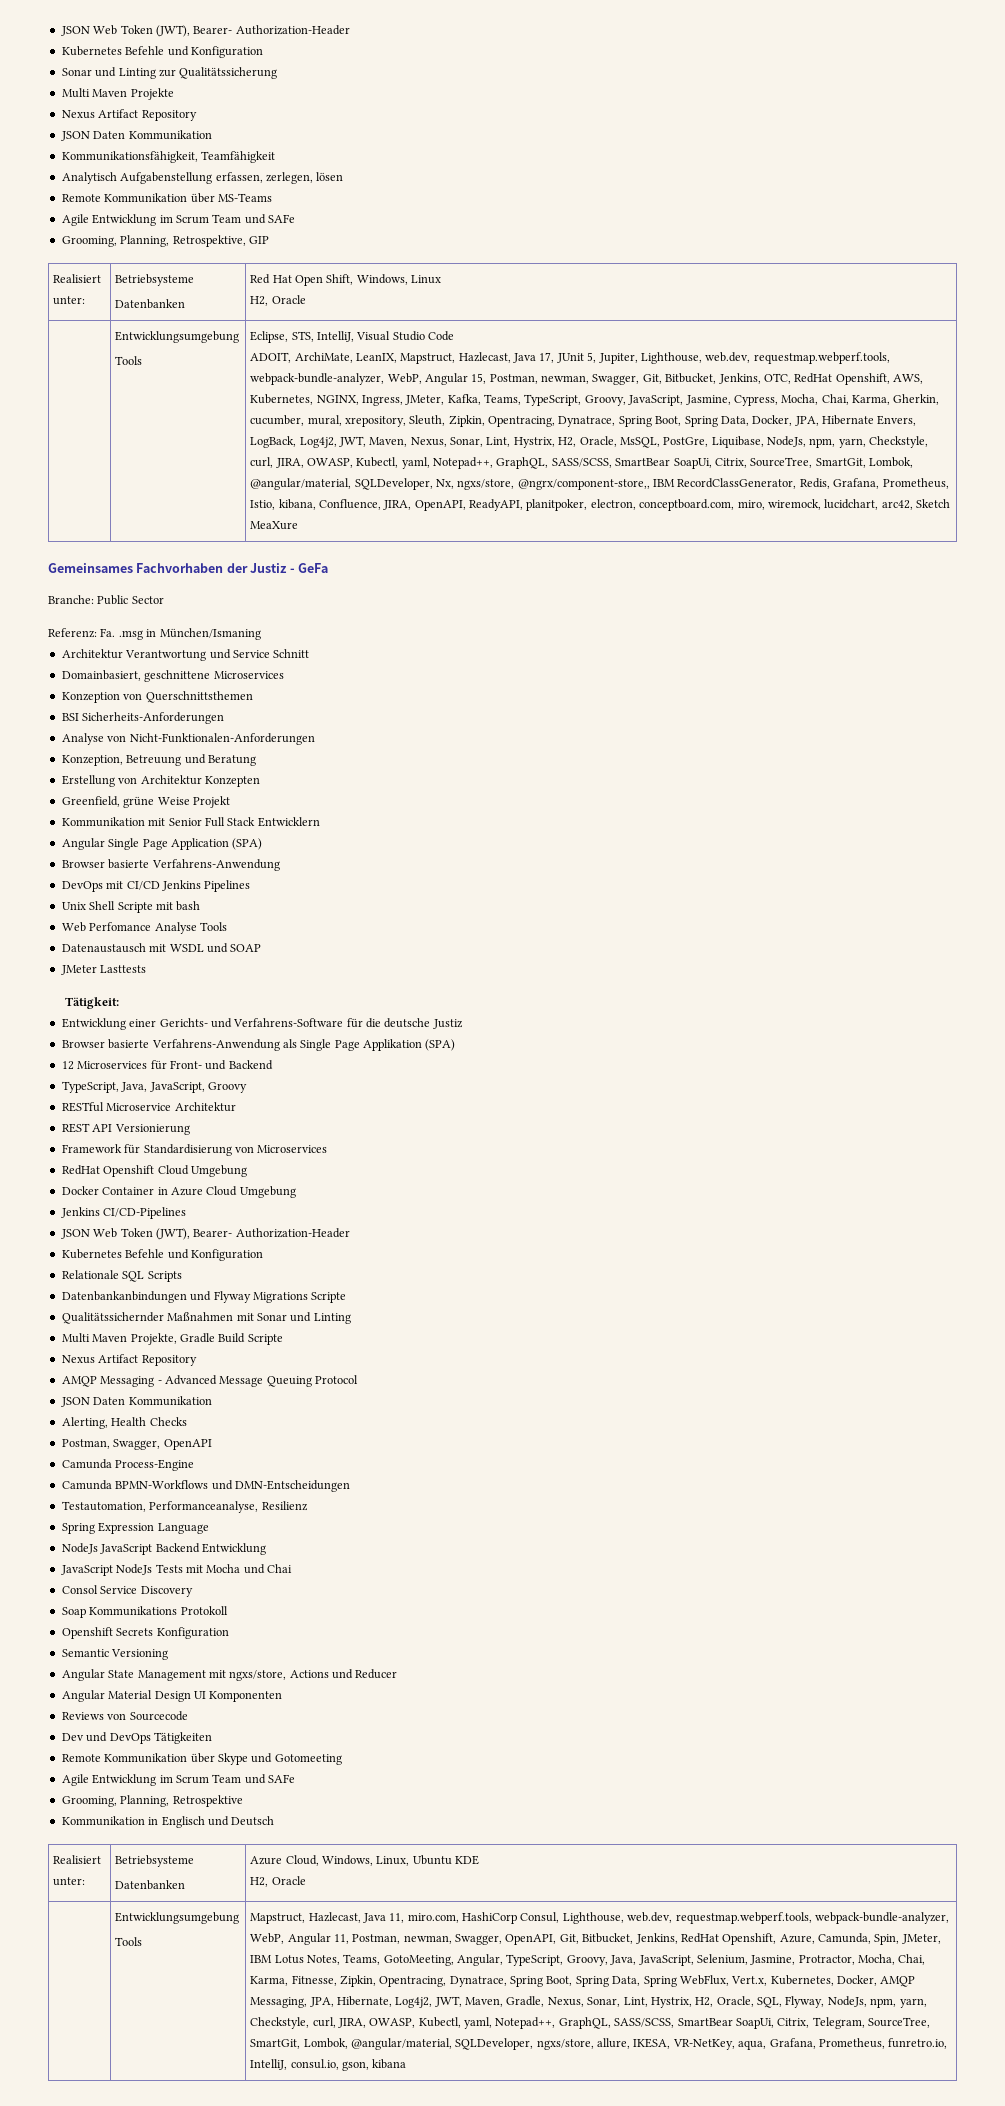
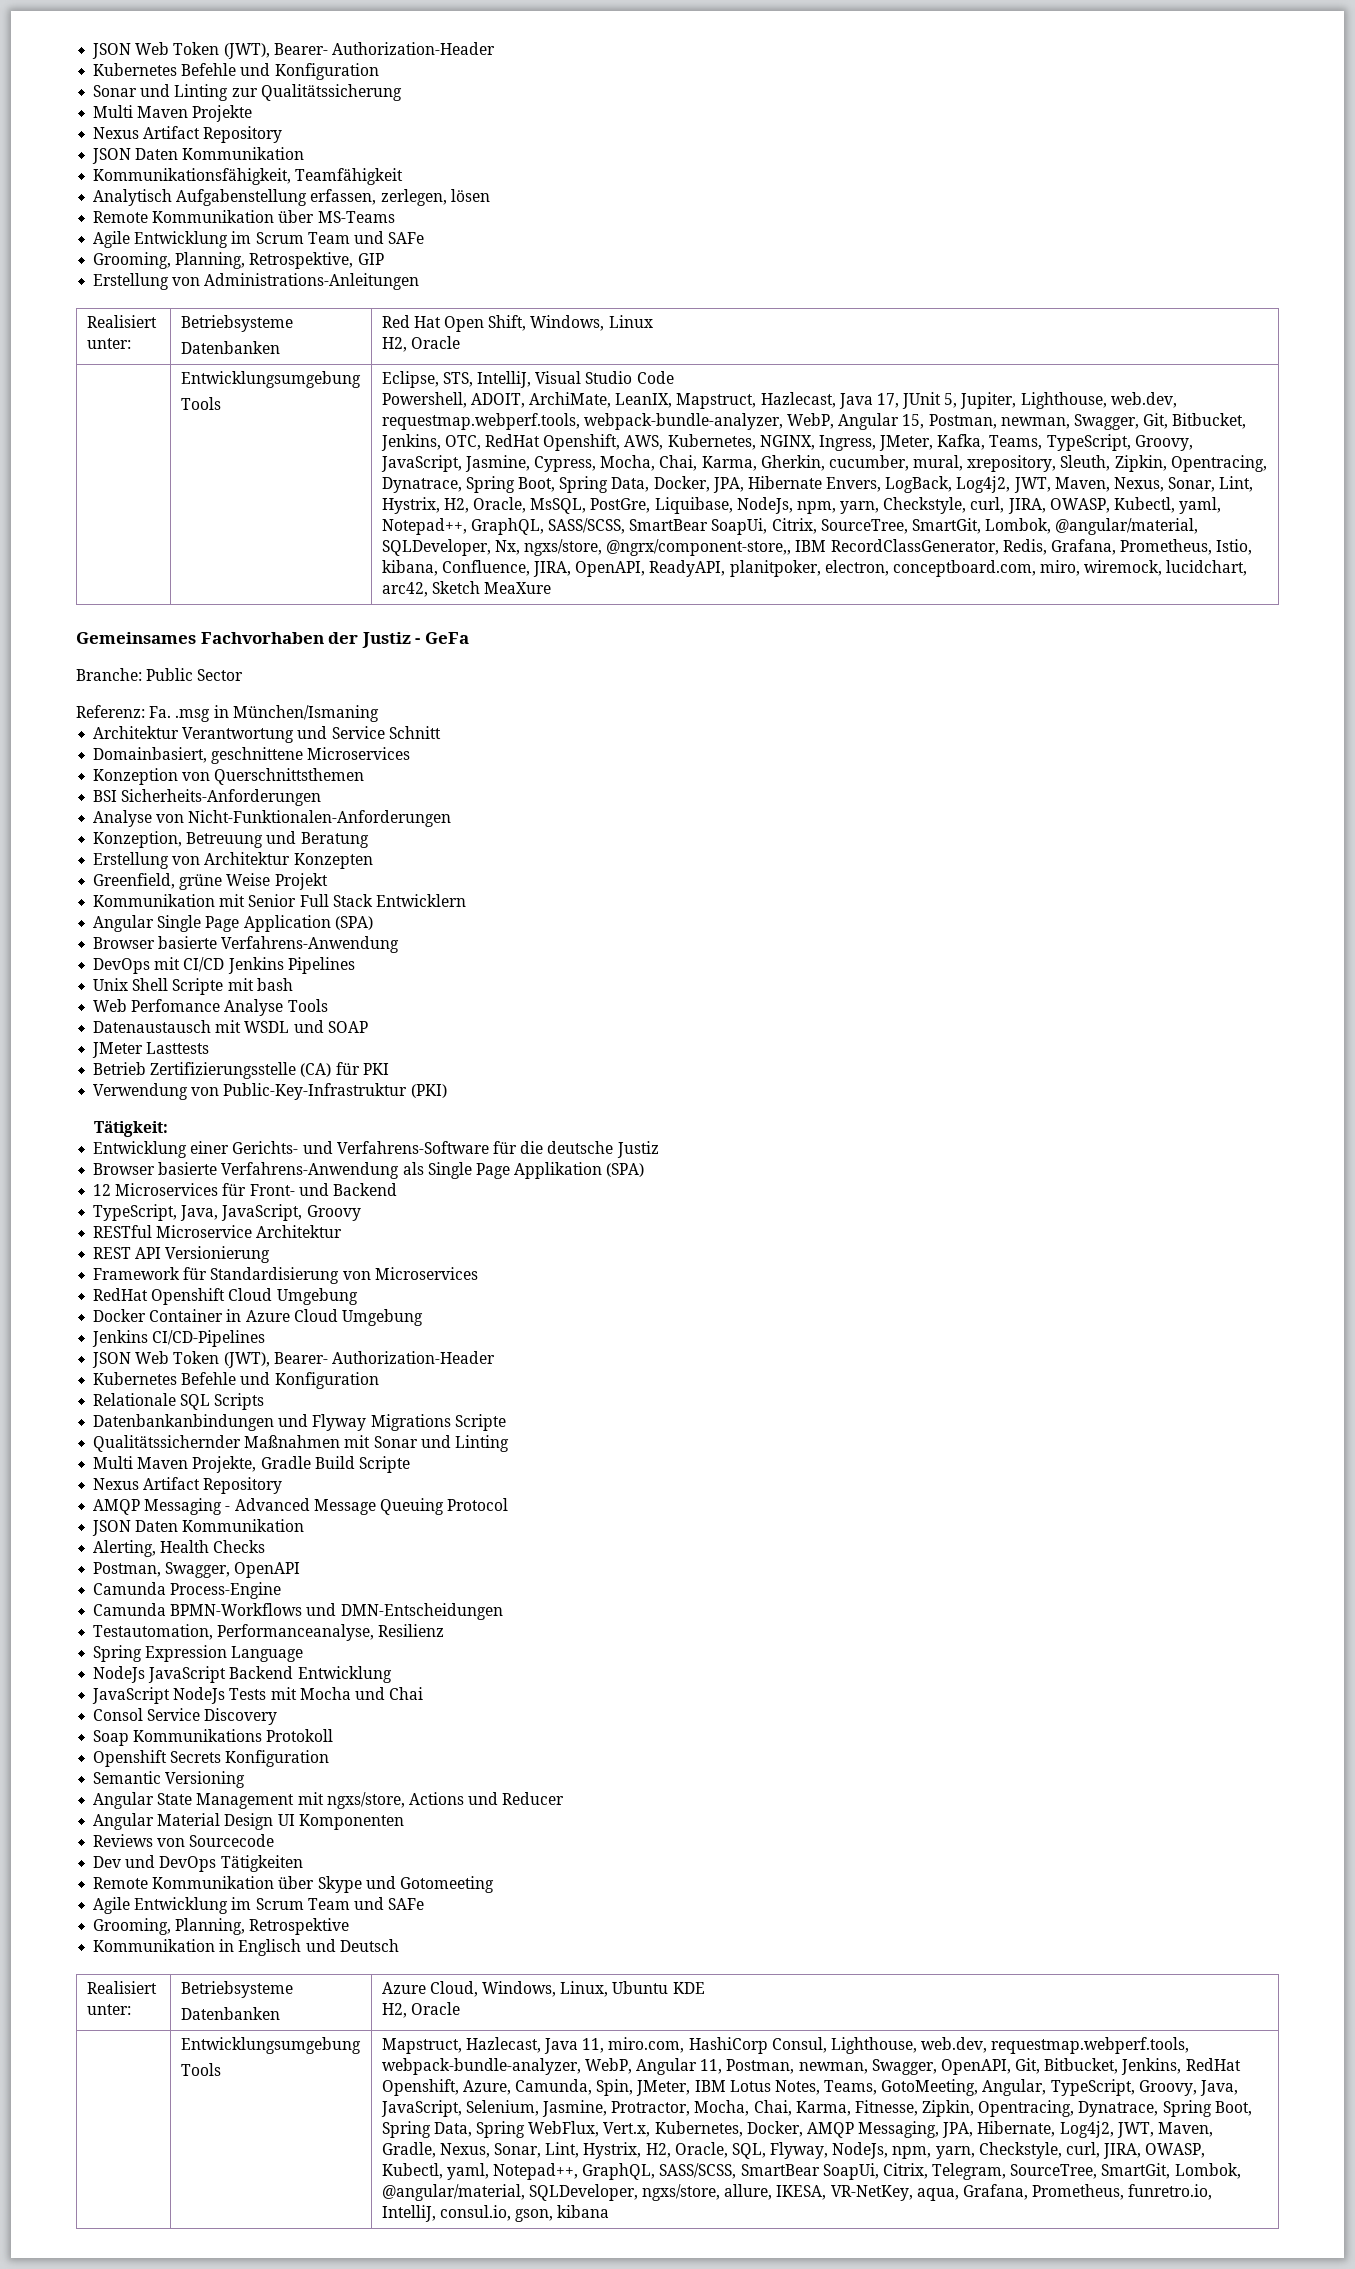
(269, 240) none -> [93,273,420,290] // Erstellung von Administrations-Anleitungen
(455, 336) none -> [381,392,467,408] Powershell,
(147, 969) none -> [93,1062,389,1079] [93,1083,447,1100] // Betrieb Zertifizierungsstelle (CA) für PKI // Verwendung von Public-Key-Infrastruktur (PKI)

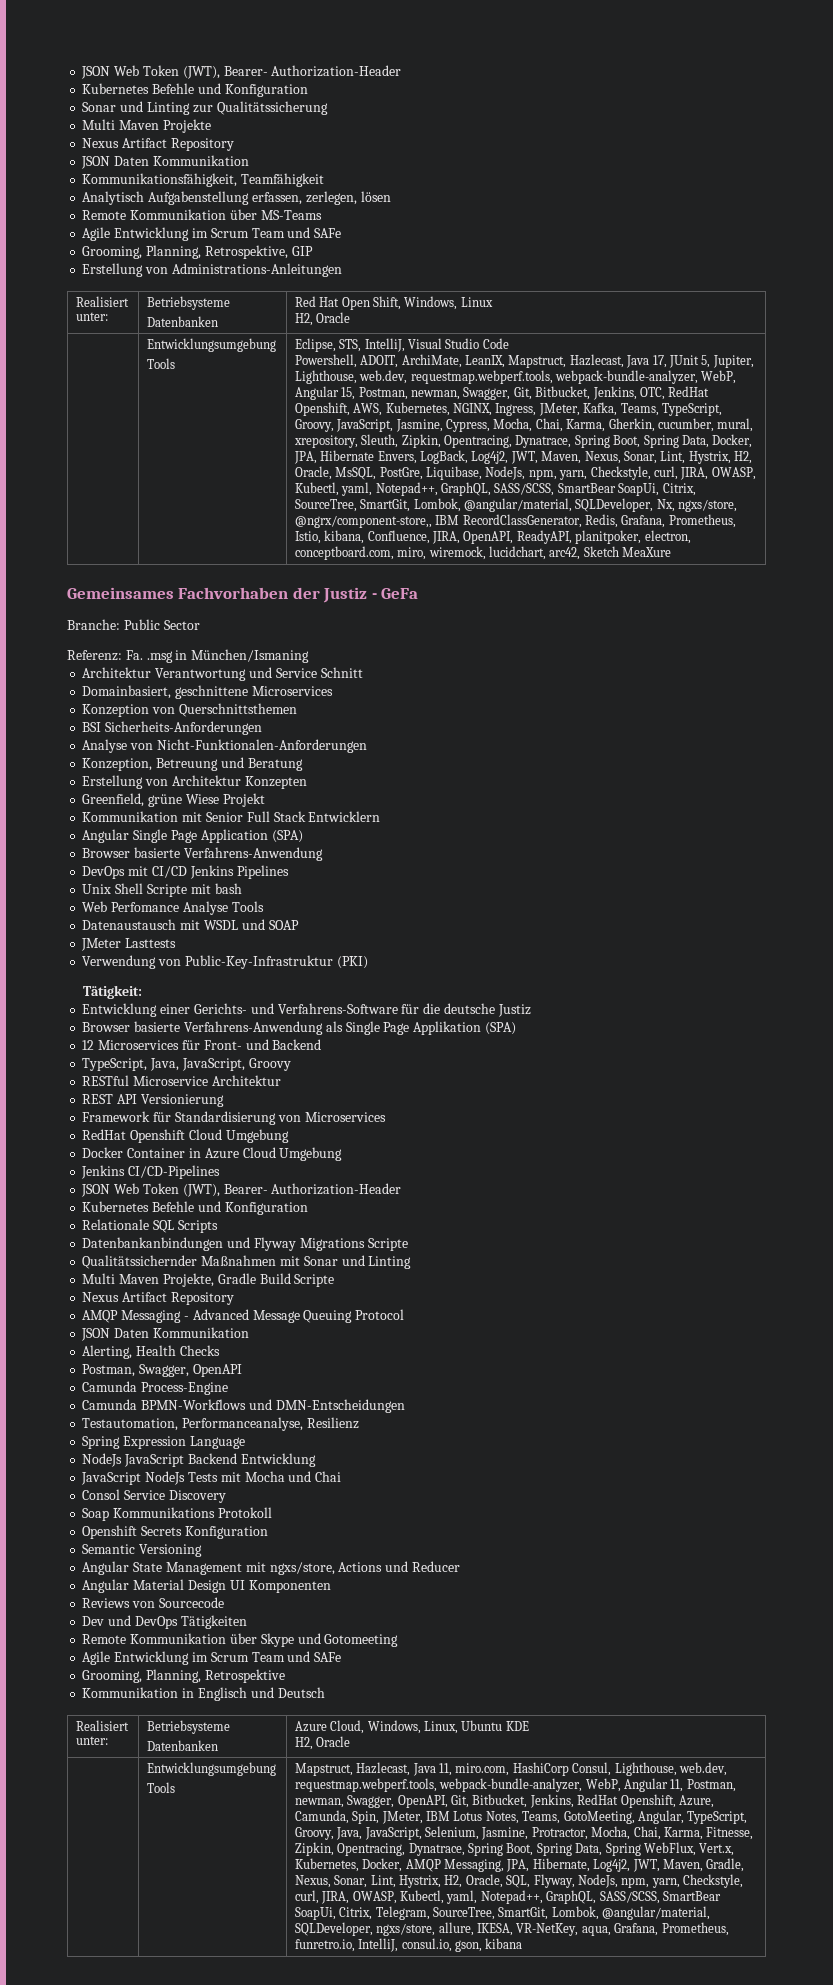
[226,873,271,886] Weise -> [185,794,219,804] Wiese
[93,1062,389,1079] // Betrieb Zertifizierungsstelle (CA) für PKI -> (177, 943) none

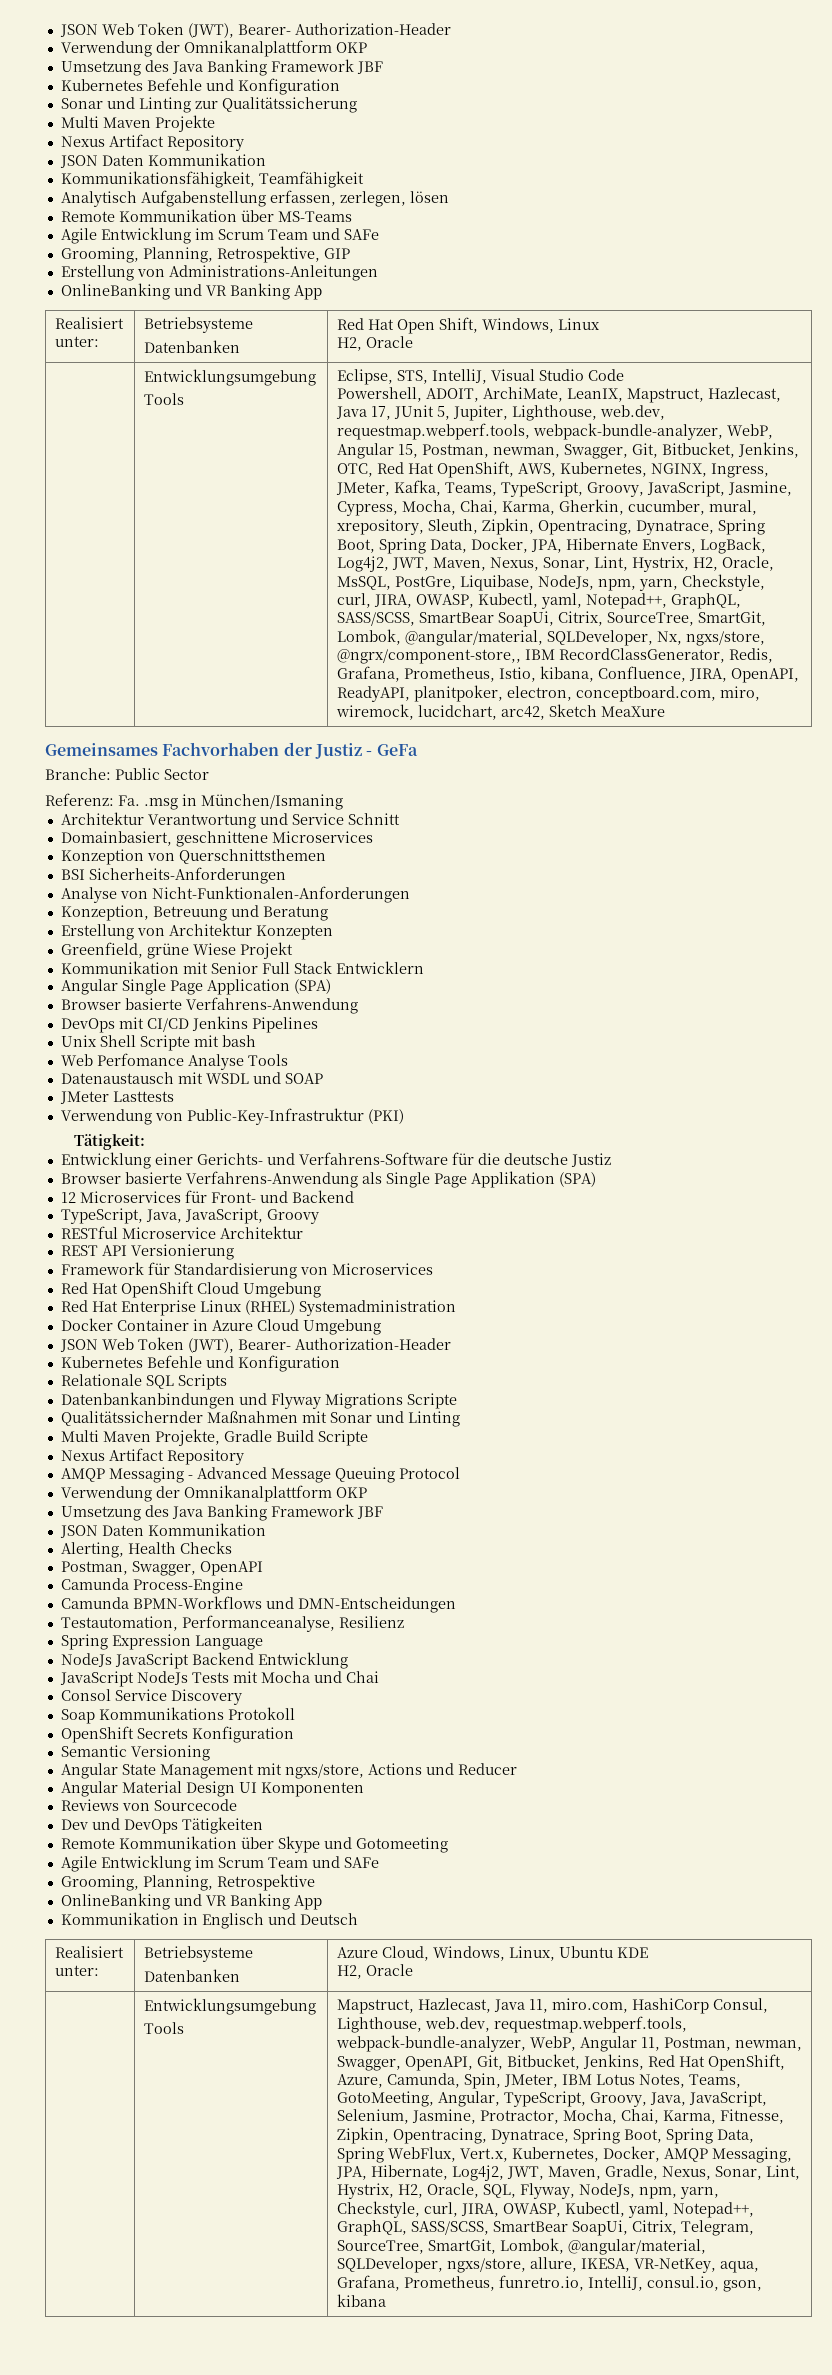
[81,65,402,79] JSON Web Token (JWT), Bearer- Authorization-Header -> [59,22,451,38] [60,40,367,57] [60,59,383,76] JSON Web Token (JWT), Bearer- Authorization-Header // Verwendung der Omnikanalplattform OKP // Umsetzung des Java Banking Framework JBF
(342, 270) none -> [60,283,322,300] // OnlineBanking und VR Banking App
[668,386,710,397] [294,402,350,416] RedHat Openshift, -> [376,461,514,478] Red Hat OpenShift,
[82,1129,289,1143] RedHat Openshift Cloud Umgebung -> [60,1281,321,1298] [60,1300,456,1316] Red Hat OpenShift Cloud Umgebung // Red Hat Enterprise Linux (RHEL) Systemadministration
[81,1165,221,1179] // Jenkins CI/CD-Pipelines -> (381, 1327) none
(405, 1314) none -> [60,1485,367,1502] [60,1504,383,1521] // Verwendung der Omnikanalplattform OKP // Umsetzung des Java Banking Framework JBF
[82,1525,138,1539] Openshift -> [60,1726,134,1743] OpenShift
(285, 1676) none -> [60,1893,322,1910] // OnlineBanking und VR Banking App
[577,1794,676,1808] RedHat Openshift, -> [647,2054,785,2071] Red Hat OpenShift,

